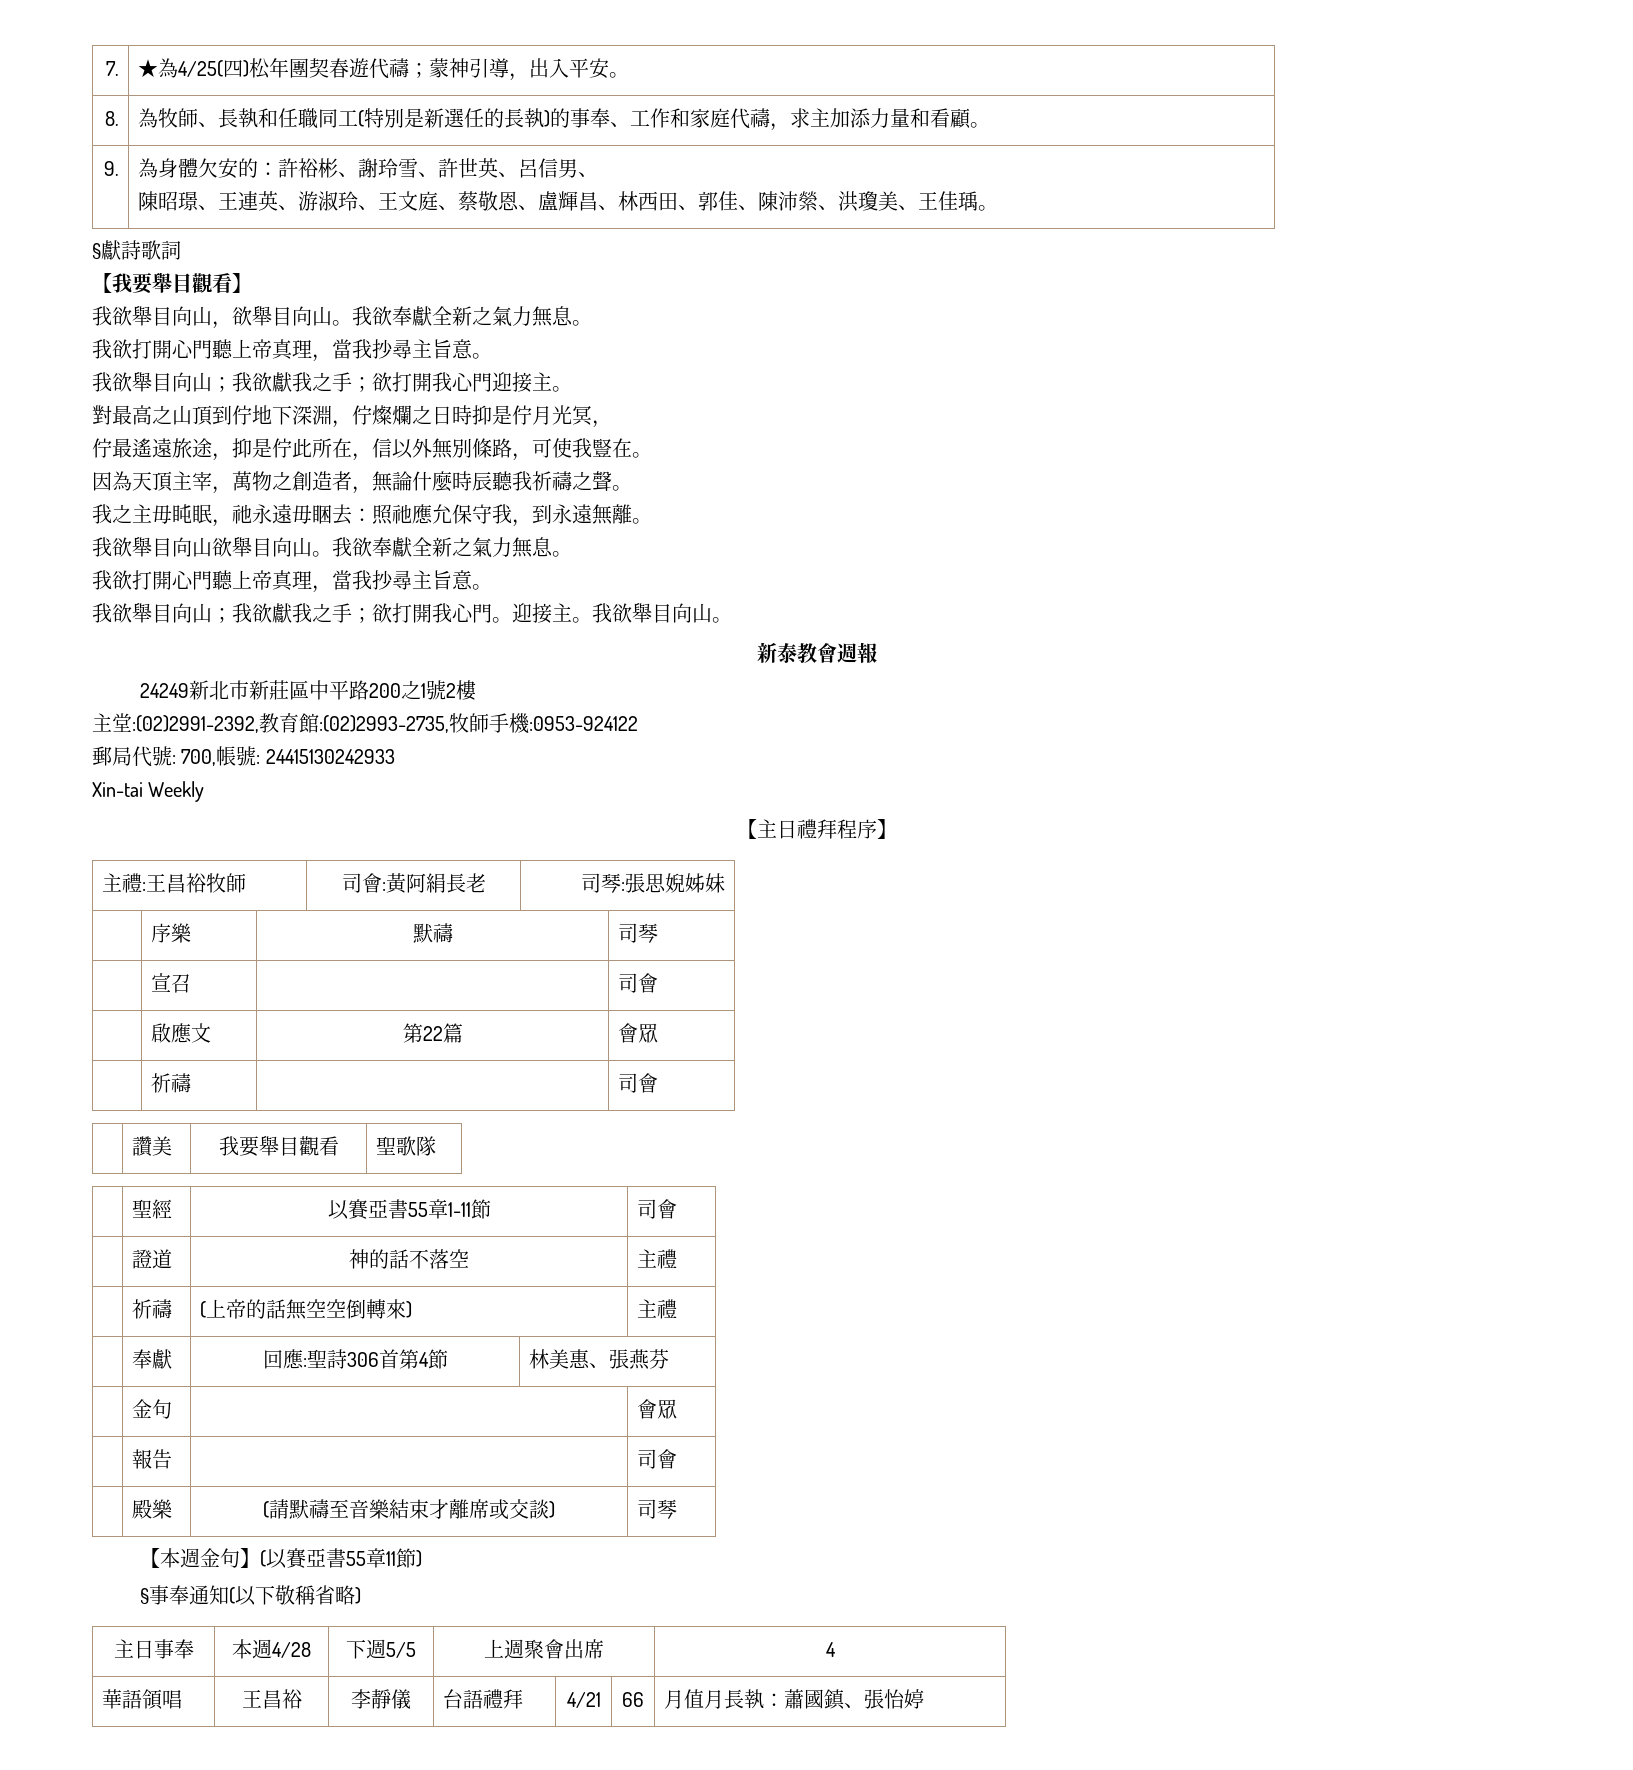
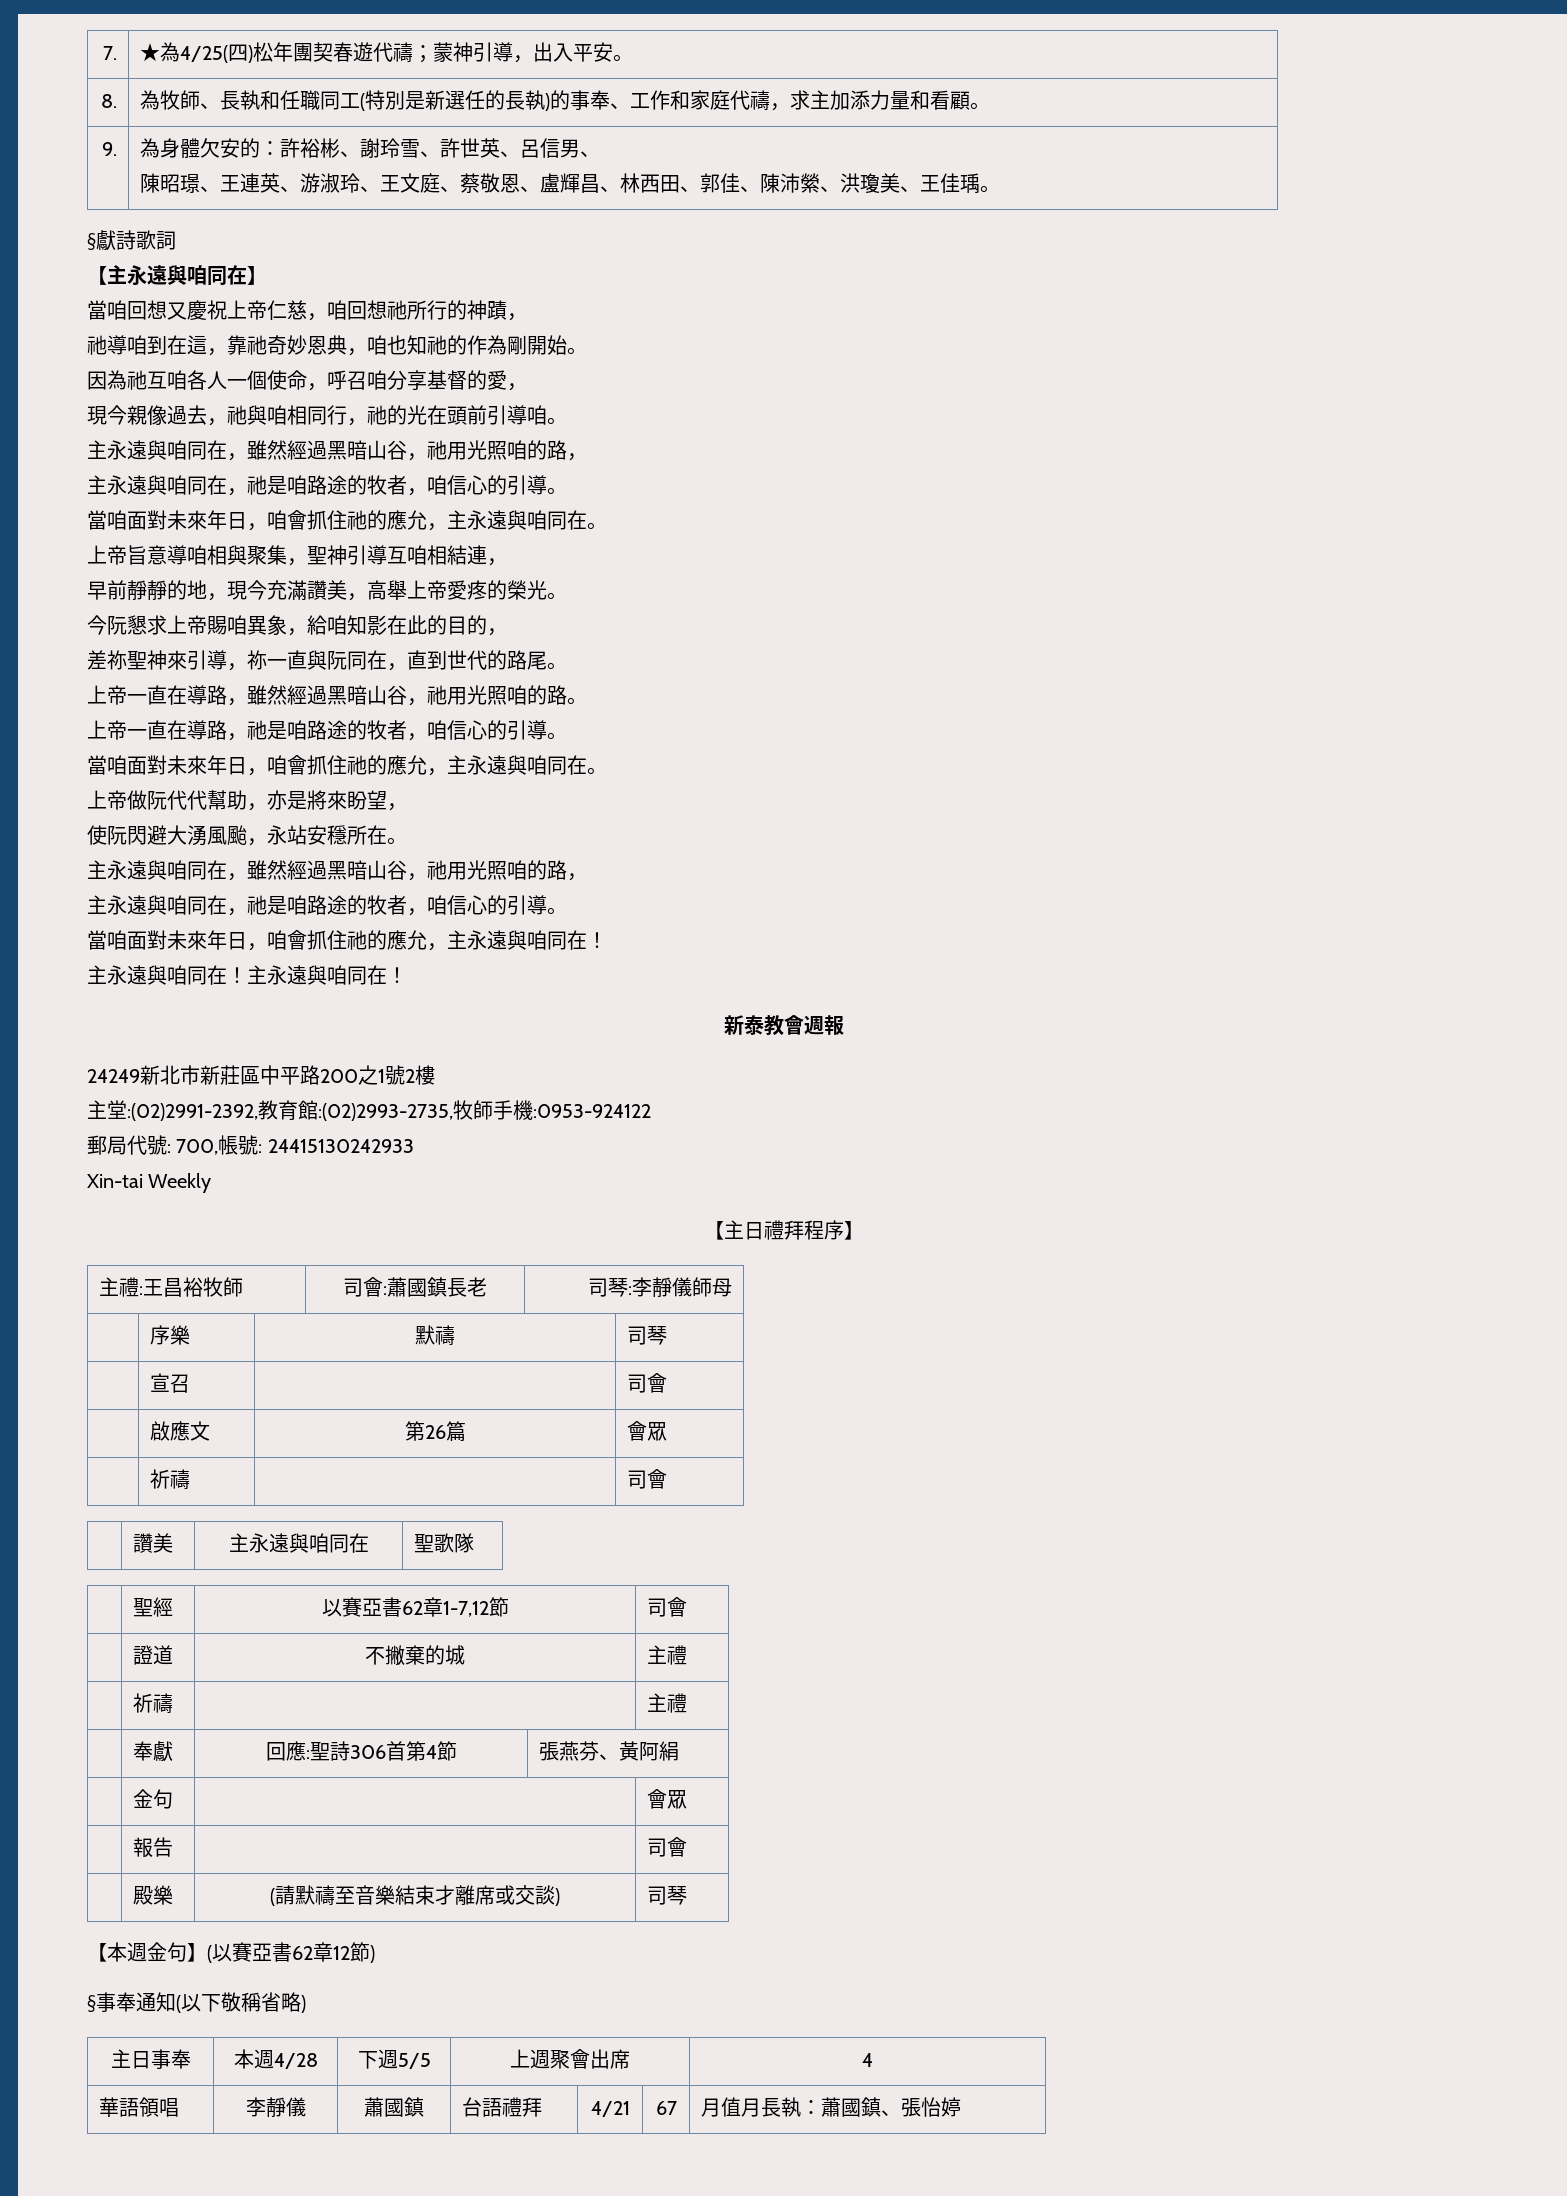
[112,272,252,294] [92,305,592,329] [92,339,492,362] [92,371,572,393] [92,405,612,428] [92,438,652,461] [92,471,632,494] [92,504,652,527] [92,536,572,558] [92,570,492,593] [92,602,732,624] 我要舉目觀看】 // 我欲舉目向山，欲舉目向山。我欲奉獻全新之氣力無息。 // 我欲打開心門聽上帝真理，當我抄尋主旨意。 // 我欲舉目向山；我欲獻我之手；欲打開我心門迎接主。 // 對最高之山頂到佇地下深淵，佇燦爛之日時抑是佇月光冥， // 佇最遙遠旅途，抑是佇此所在，信以外無別條路，可使我豎在。 // 因為天頂主宰，萬物之創造者，無論什麼時辰聽我祈禱之聲。 // 我之主毋盹眠，祂永遠毋睏去：照祂應允保守我，到永遠無離。 // 我欲舉目向山欲舉目向山。我欲奉獻全新之氣力無息。 // 我欲打開心門聽上帝真理，當我抄尋主旨意。 // 我欲舉目向山；我欲獻我之手；欲打開我心門。迎接主。我欲舉目向山。 -> [107,265,267,286] [87,300,527,321] [87,335,587,356] [87,370,527,391] [87,405,567,426] [87,440,587,461] [87,475,567,496] [87,510,607,531] [87,545,507,566] [87,580,567,601] [87,615,507,636] [87,650,567,671] [87,685,587,706] [87,720,567,741] [87,755,607,776] [87,790,407,811] [87,825,407,846] [87,860,587,881] [87,895,567,916] [87,930,607,951] [87,965,407,985] 主永遠與咱同在】 // 當咱回想又慶祝上帝仁慈，咱回想祂所行的神蹟， // 祂導咱到在這，靠祂奇妙恩典，咱也知祂的作為剛開始。 // 因為祂互咱各人一個使命，呼召咱分享基督的愛， // 現今親像過去，祂與咱相同行，祂的光在頭前引導咱。 // 主永遠與咱同在，雖然經過黑暗山谷，祂用光照咱的路， // 主永遠與咱同在，祂是咱路途的牧者，咱信心的引導。 // 當咱面對未來年日，咱會抓住祂的應允，主永遠與咱同在。 // 上帝旨意導咱相與聚集，聖神引導互咱相結連， // 早前靜靜的地，現今充滿讚美，高舉上帝愛疼的榮光。 // 今阮懇求上帝賜咱異象，給咱知影在此的目的， // 差祢聖神來引導，祢一直與阮同在，直到世代的路尾。 // 上帝一直在導路，雖然經過黑暗山谷，祂用光照咱的路。 // 上帝一直在導路，祂是咱路途的牧者，咱信心的引導。 // 當咱面對未來年日，咱會抓住祂的應允，主永遠與咱同在。 // 上帝做阮代代幫助，亦是將來盼望， // 使阮閃避大湧風颱，永站安穩所在。 // 主永遠與咱同在，雖然經過黑暗山谷，祂用光照咱的路， // 主永遠與咱同在，祂是咱路途的牧者，咱信心的引導。 // 當咱面對未來年日，咱會抓住祂的應允，主永遠與咱同在！ // 主永遠與咱同在！主永遠與咱同在！
[385,873,446,894] 黃阿絹 -> [387,1277,447,1297] 蕭國鎮
[624,873,725,893] 張思婗姊妹 -> [631,1277,732,1298] 李靜儀師母
[422,1026,443,1041] 22 -> [424,1425,446,1439] 26
[218,1135,339,1157] 我要舉目觀看 -> [228,1533,369,1553] 主永遠與咱同在
[407,1199,471,1219] 55章1-11 -> [401,1597,489,1617] 62章1-7,12
[349,1249,469,1269] 神的話不落空 -> [365,1645,465,1666] 不撇棄的城
[200,1299,413,1320] (上帝的話無空空倒轉來) -> (174, 1703) none
[529,1349,610,1369] 林美惠、 -> (457, 1751) none
(670, 1359) none -> [599,1741,680,1761] 、黃阿絹
[346,1548,397,1568] 55章11 -> [292,1942,350,1962] 62章12
[241,1689,302,1709] [351,1689,411,1709] | 王昌裕 | 李靜儀 -> [245,2097,306,2118] [364,2097,424,2117] | 李靜儀 | 蕭國鎮
[622,1692,644,1707] 66 -> [655,2101,677,2115] 67

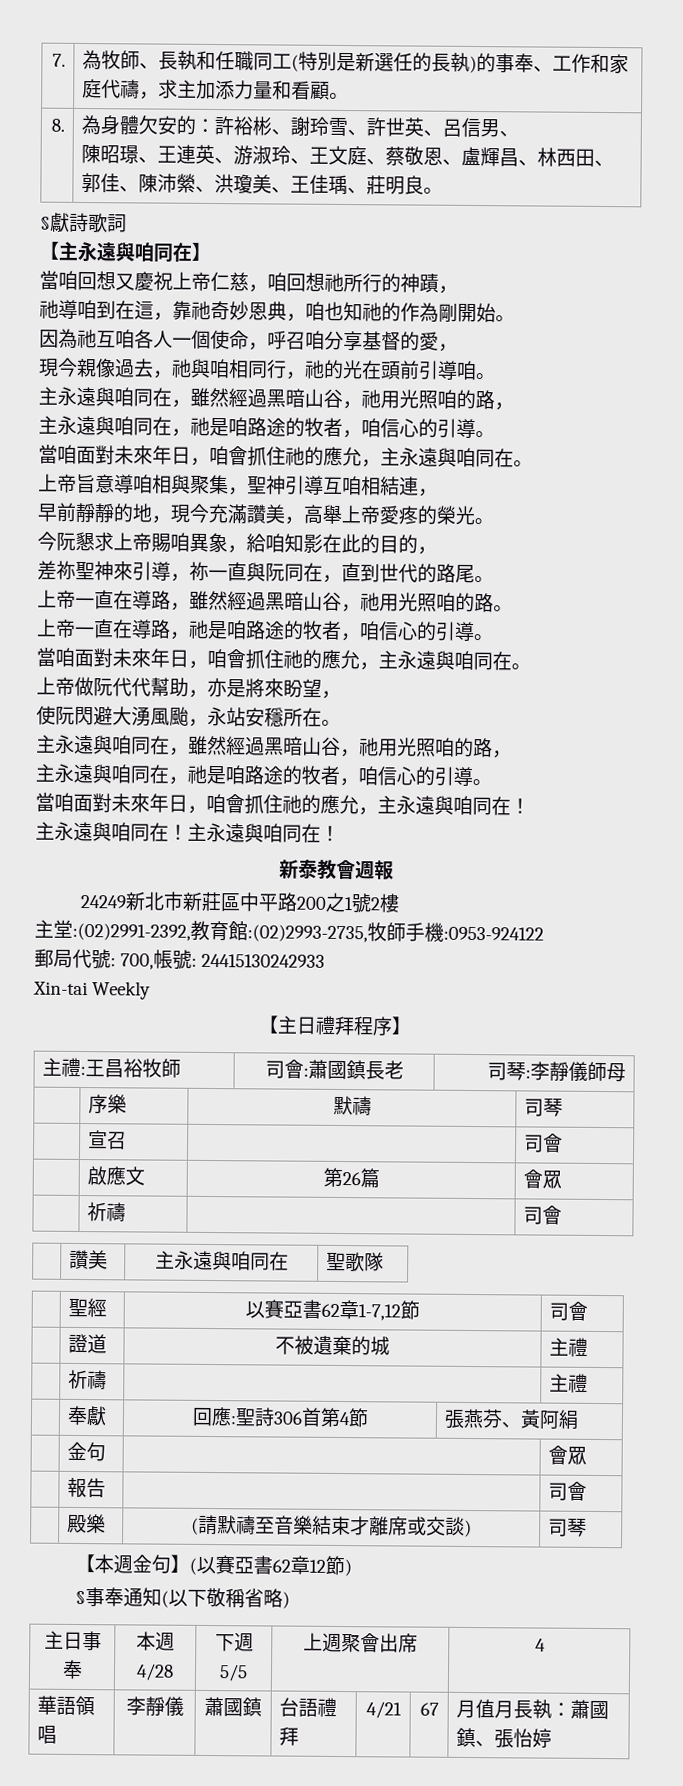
[140,42,634,63] [100,94,117,108] | ★為4/25(四)松年團契春遊代禱；蒙神引導，出入平安。 // 8. -> (66, 60) none
[101,142,117,156] 9. -> [50,118,65,132] 8.
(981, 183) none -> [347,175,425,195] 、莊明良
[385,1645,405,1666] 撇 -> [294,1335,333,1355] 被遺

